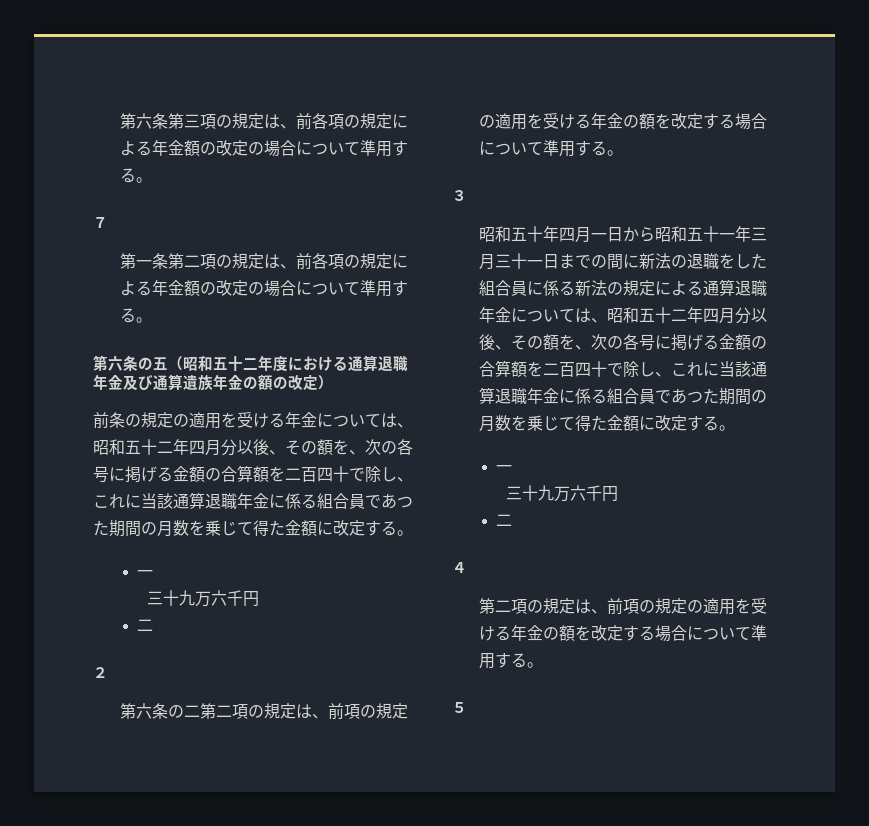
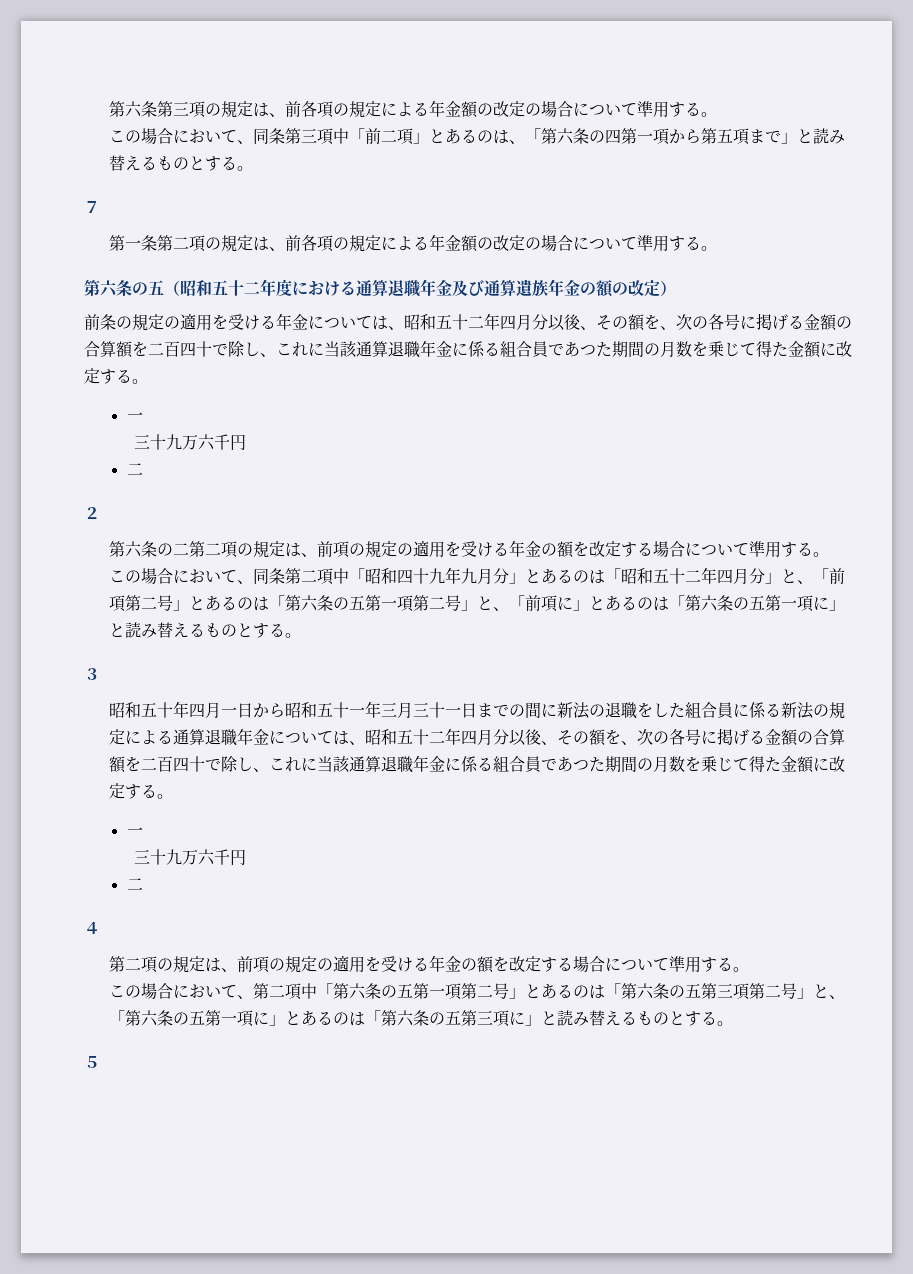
(152, 180) none -> [108,128,845,145] [108,155,253,171] // この場合において、同条第三項中「前二項」とあるのは、「第六条の四第一項から第五項まで」と読み替えるものとする。
(623, 153) none -> [108,567,845,585] [108,595,845,612] [108,622,301,638] // この場合において、同条第二項中「昭和四十九年九月分」とあるのは「昭和五十二年四月分」と、「前項第二号」とあるのは「第六条の五第一項第二号」と、「前項に」とあるのは「第六条の五第一項に」と読み替えるものとする。
(543, 665) none -> [108,983,845,1000] [108,1010,733,1027] // この場合において、第二項中「第六条の五第一項第二号」とあるのは「第六条の五第三項第二号」と、「第六条の五第一項に」とあるのは「第六条の五第三項に」と読み替えるものとする。

